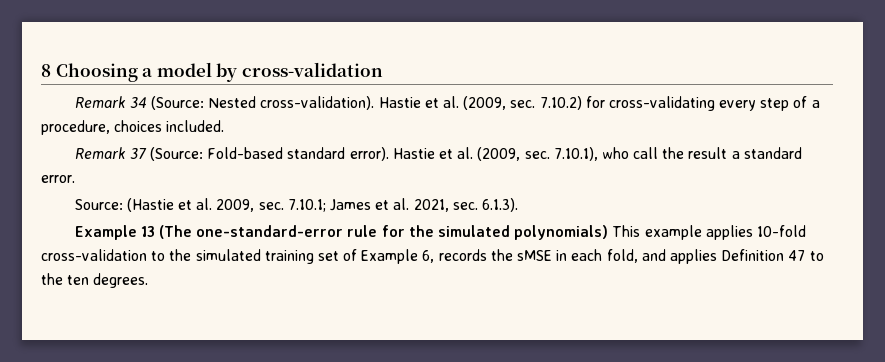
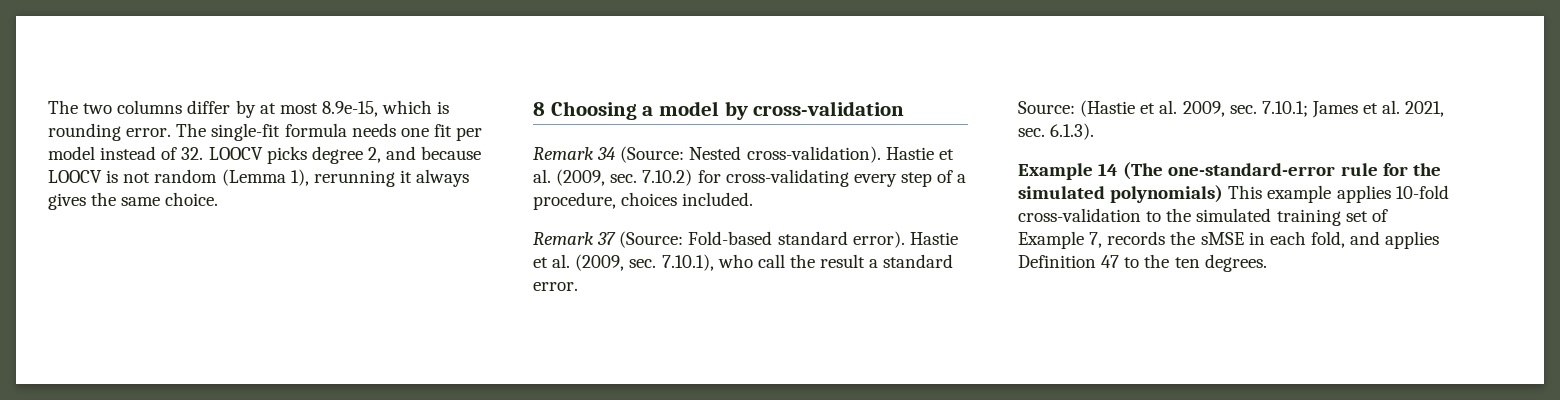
(41, 70) none -> [48,100,450,118] [48,123,483,141] [48,146,482,164] [48,169,470,187] [48,192,219,210] The two columns differ by at most 8.9e-15, which is rounding error. The single-fit formula needs one fit per model instead of 32. LOOCV picks degree 2, and because LOOCV is not random (Lemma 1), rerunning it always gives the same choice. //
[140,226,155,237] 13 -> [1098,163,1119,176] 14
[422,250,435,263] 6, -> [1089,232,1103,248] 7,

